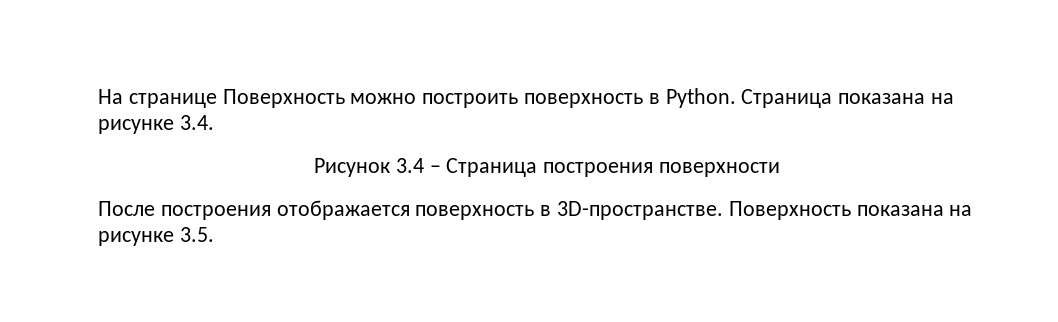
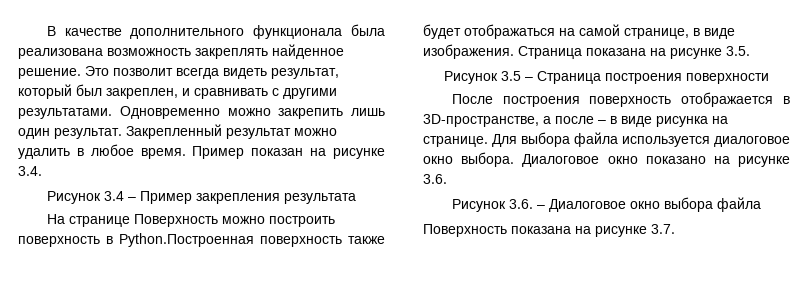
(98, 96) none -> [46,24,385,39] [18,44,344,59] [18,66,339,79] [18,84,337,99] [18,106,385,119] [18,124,337,139] [18,144,385,159] [18,166,42,176] [47,191,356,204] В качестве дополнительного функционала была реализована возможность закреплять найденное решение. Это позволит всегда видеть результат, который был закреплен, и сравнивать с другими результатами. Одновременно можно закрепить лишь один результат. Закрепленный результат можно удалить в любое время. Пример показан на рисунке 3.4. // Рисунок 3.4 – Пример закрепления результата //
[665,88,736,108] Python. -> [119,233,385,247] [423,24,735,39] [423,44,514,59] Python.Построенная поверхность также будет отображаться на самой странице, в виде изображения.
[179,115,214,130] [313,158,424,177] 3.4. // Рисунок 3.4 -> [726,46,750,56] [444,71,521,84] 3.5. // Рисунок 3.5
[276,200,724,220] отображается поверхность в 3D-пространстве. -> [589,92,790,107] [423,114,728,127] [423,132,790,147] [423,152,790,167] [423,174,447,184] [452,197,761,212] поверхность отображается в 3D-пространстве, а после – в виде рисунка на странице. Для выбора файла используется диалоговое окно выбора. Диалоговое окно показано на рисунке 3.6. // Рисунок 3.6. – Диалоговое окно выбора файла //
[179,227,214,242] 3.5. -> [651,224,675,234] 3.7.

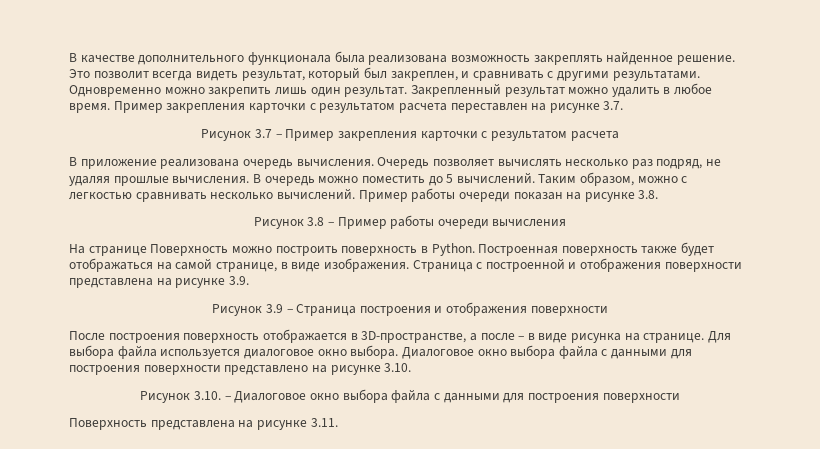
(245, 152) none -> [166,101,624,113] [201,129,619,141] [69,157,722,169] [69,172,688,186] [69,188,510,202] закрепления карточки с результатом расчета переставлен на рисунке 3.7. // Рисунок 3.7 – Пример закрепления карточки с результатом расчета // В приложение реализована очередь вычисления. Очередь позволяет вычислять несколько раз подряд, не удаляя прошлые вычисления. В очередь можно поместить до 5 вычислений. Таким образом, можно с легкостью сравнивать несколько вычислений. Пример работы очереди
[18,166,42,176] [47,191,356,204] 3.4. // Рисунок 3.4 – Пример закрепления результата -> [638,190,659,199] [253,215,567,229] 3.8. // Рисунок 3.8 – Пример работы очереди вычисления
[119,233,254,247] Python.Построенная -> [431,243,559,256] Python. Построенная
[586,46,750,59] [444,71,521,84] показана на рисунке 3.5. // Рисунок 3.5 -> [476,258,742,272] [69,276,249,288] [212,304,283,316] с построенной и отображения поверхности представлена на рисунке 3.9. // Рисунок 3.9
(682, 78) none -> [434,302,528,316] и отображения
[645,156,790,167] [423,174,447,184] [452,199,533,212] показано на рисунке 3.6. // Рисунок 3.6. -> [510,345,692,359] [69,363,412,375] [140,391,222,403] выбора файла с данными для построения поверхности представлено на рисунке 3.10. // Рисунок 3.10.
[423,224,675,237] // Поверхность показана на рисунке 3.7. -> [433,393,680,403] [69,418,338,430] с данными для построения поверхности // Поверхность представлена на рисунке 3.11.

